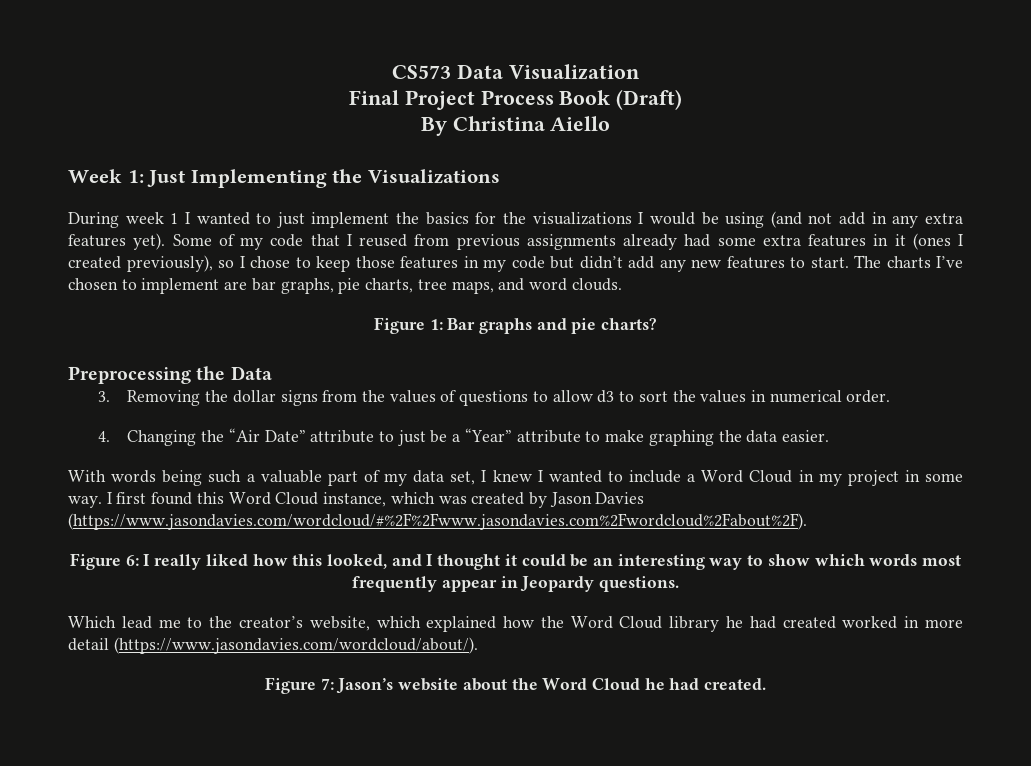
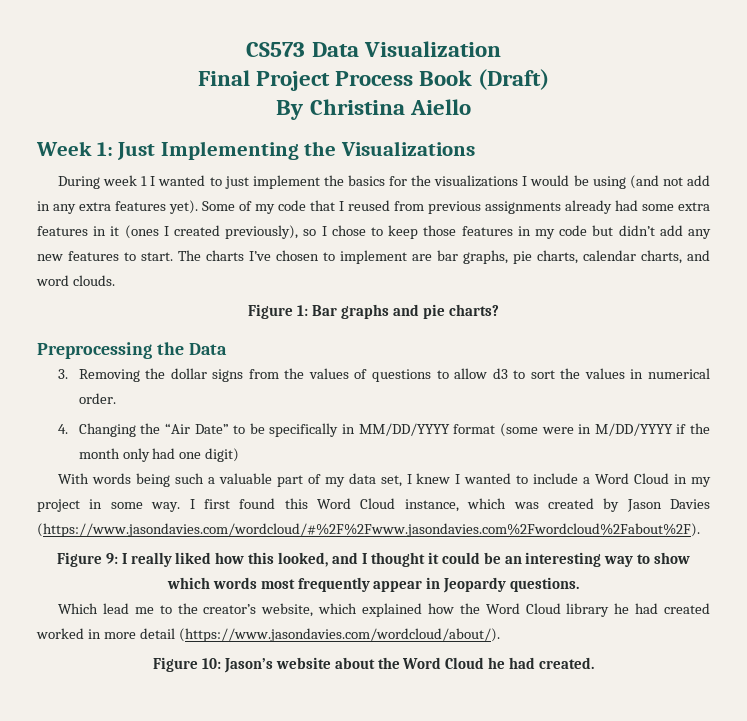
[417,279,494,294] tree maps, -> [583,250,682,264] calendar charts,
[310,428,829,446] attribute to just be a “Year” attribute to make graphing the data easier. -> [233,423,710,437] [78,448,240,462] to be specifically in MM/DD/YYYY format (some were in M/DD/YYYY if the month only had one digit)
[125,555,139,566] 6: -> [105,553,118,564] 9:
[320,678,334,690] 7: -> [201,658,221,669] 10:

